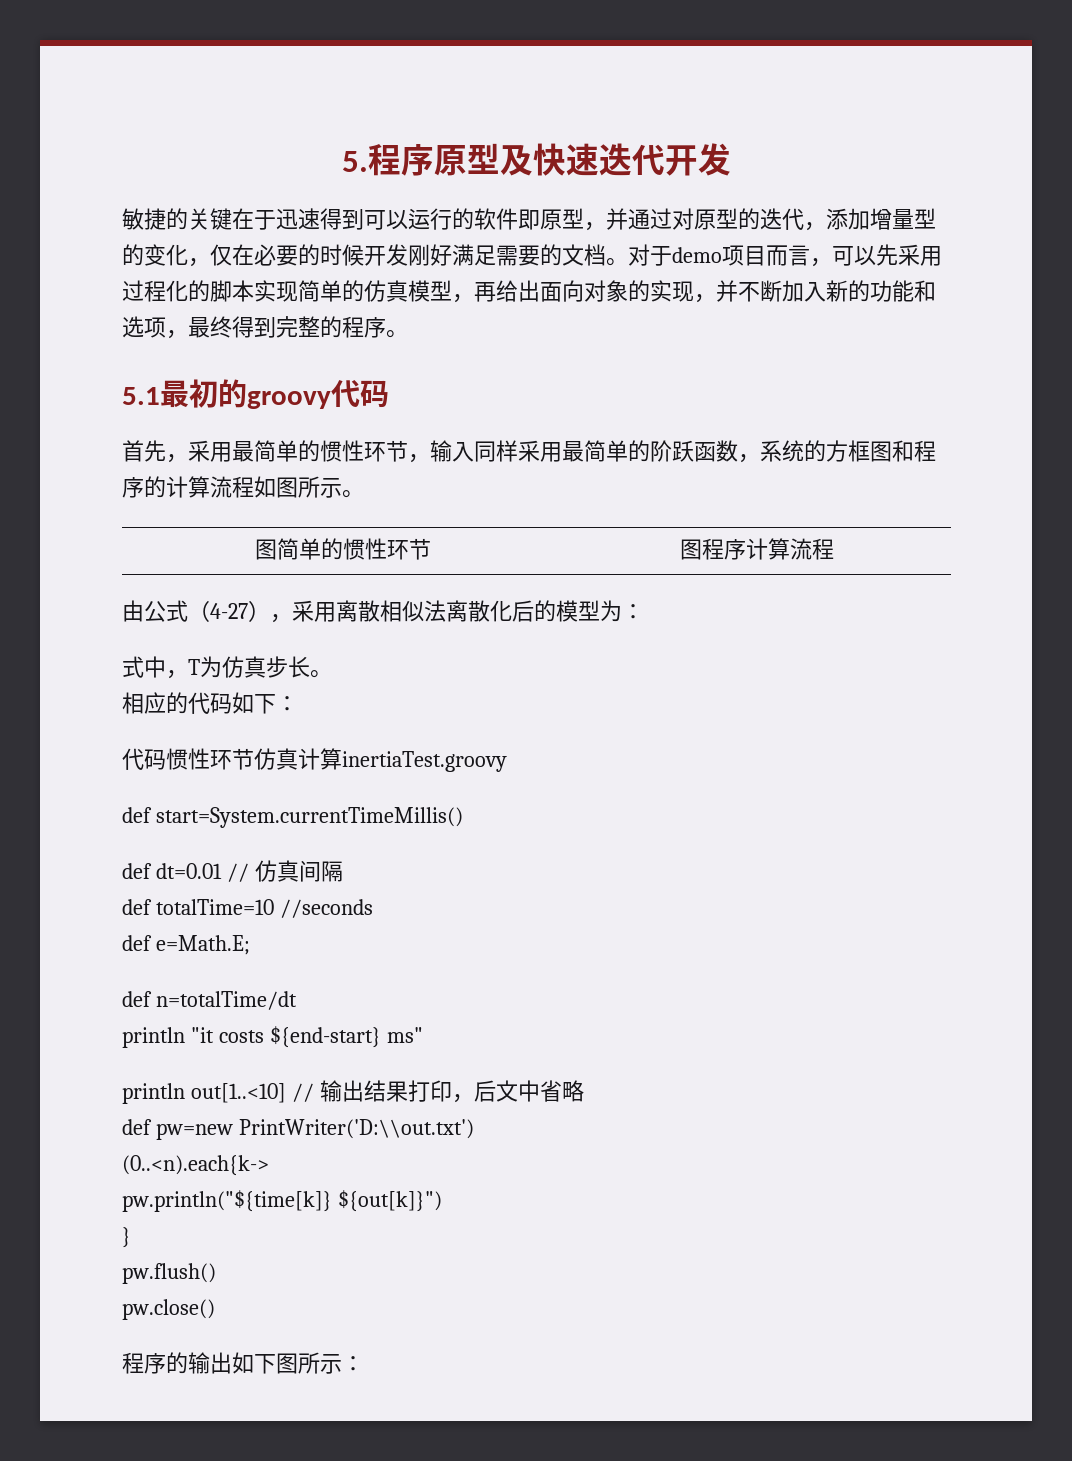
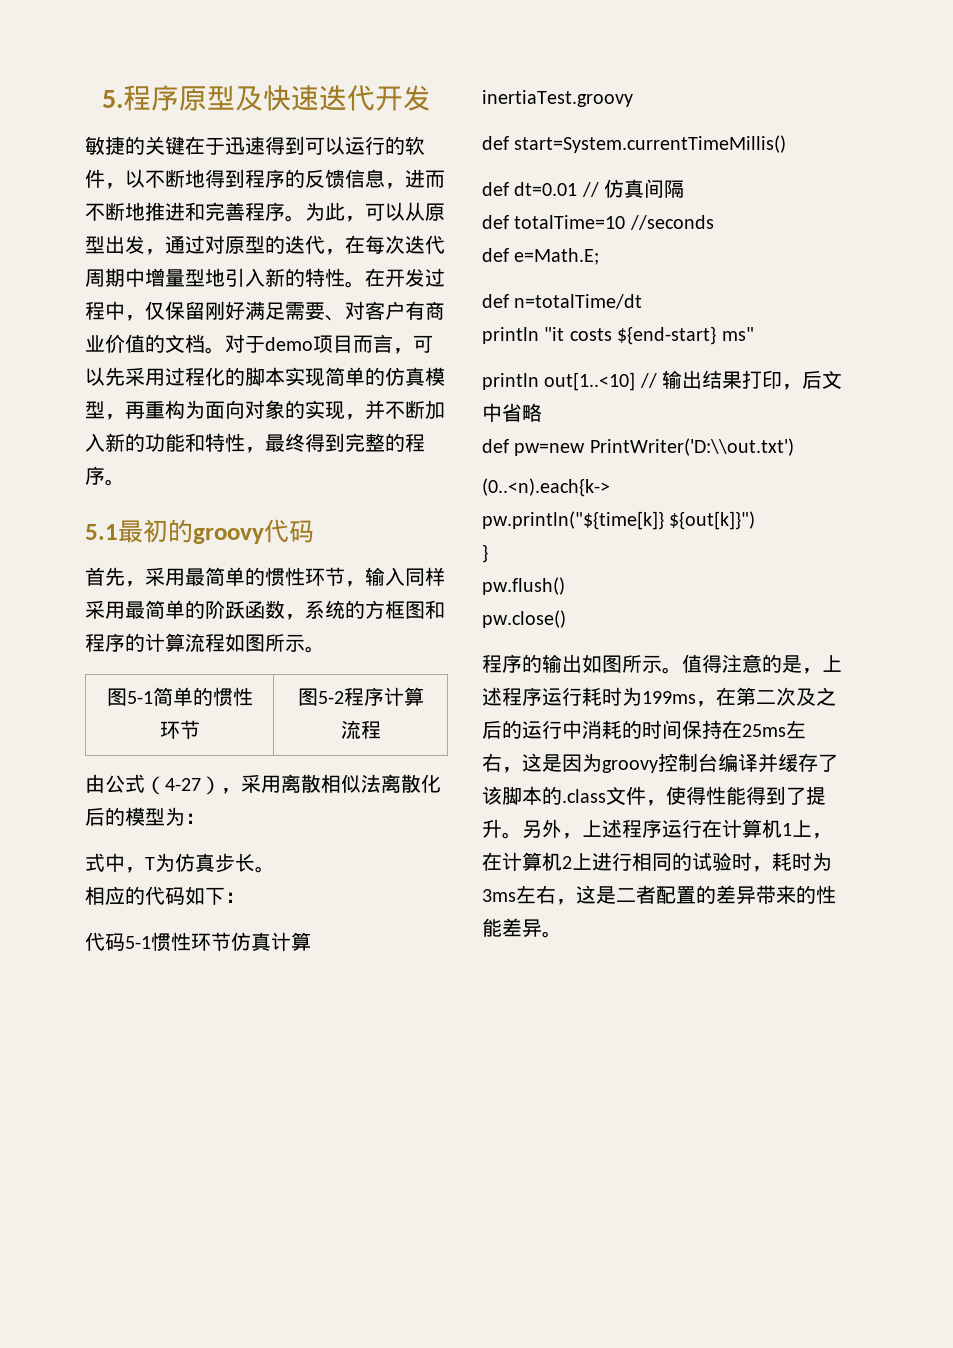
[518,208,628,231] 即原型，并 -> [105,169,445,189] [85,202,445,222] [85,235,165,255] ，以不断地得到程序的反馈信息，进而不断地推进和完善程序。为此，可以从原型出发，
[826,208,936,230] [122,244,540,267] 添加增量型的变化，仅在必要的时候开发刚好满足需要 -> [345,235,445,254] [85,268,445,288] [85,301,445,321] [85,334,145,353] 在每次迭代周期中增量型地引入新的特性。在开发过程中，仅保留刚好满足需要、对客户有商业价值
[496,280,540,302] 给出 -> [145,400,205,419] 重构为
[122,316,166,338] 选项 -> [205,433,245,452] 特性
(277, 549) none -> [126,691,153,704] 5-1
(702, 549) none -> [317,691,344,704] 5-2
(166, 759) none -> [125,936,151,949] 5-1
[254,1352,364,1374] 下图所示： -> [602,654,842,674] [482,687,836,707] [482,720,806,739] [482,753,838,773] [482,786,826,806] [482,819,832,839] [482,852,832,872] [482,885,836,905] [482,918,562,938] 图所示。值得注意的是，上述程序运行耗时为199ms，在第二次及之后的运行中消耗的时间保持在25ms左右，这是因为groovy控制台编译并缓存了该脚本的.class文件，使得性能得到了提升。另外，上述程序运行在计算机1上，在计算机2上进行相同的试验时，耗时为3ms左右，这是二者配置的差异带来的性能差异。

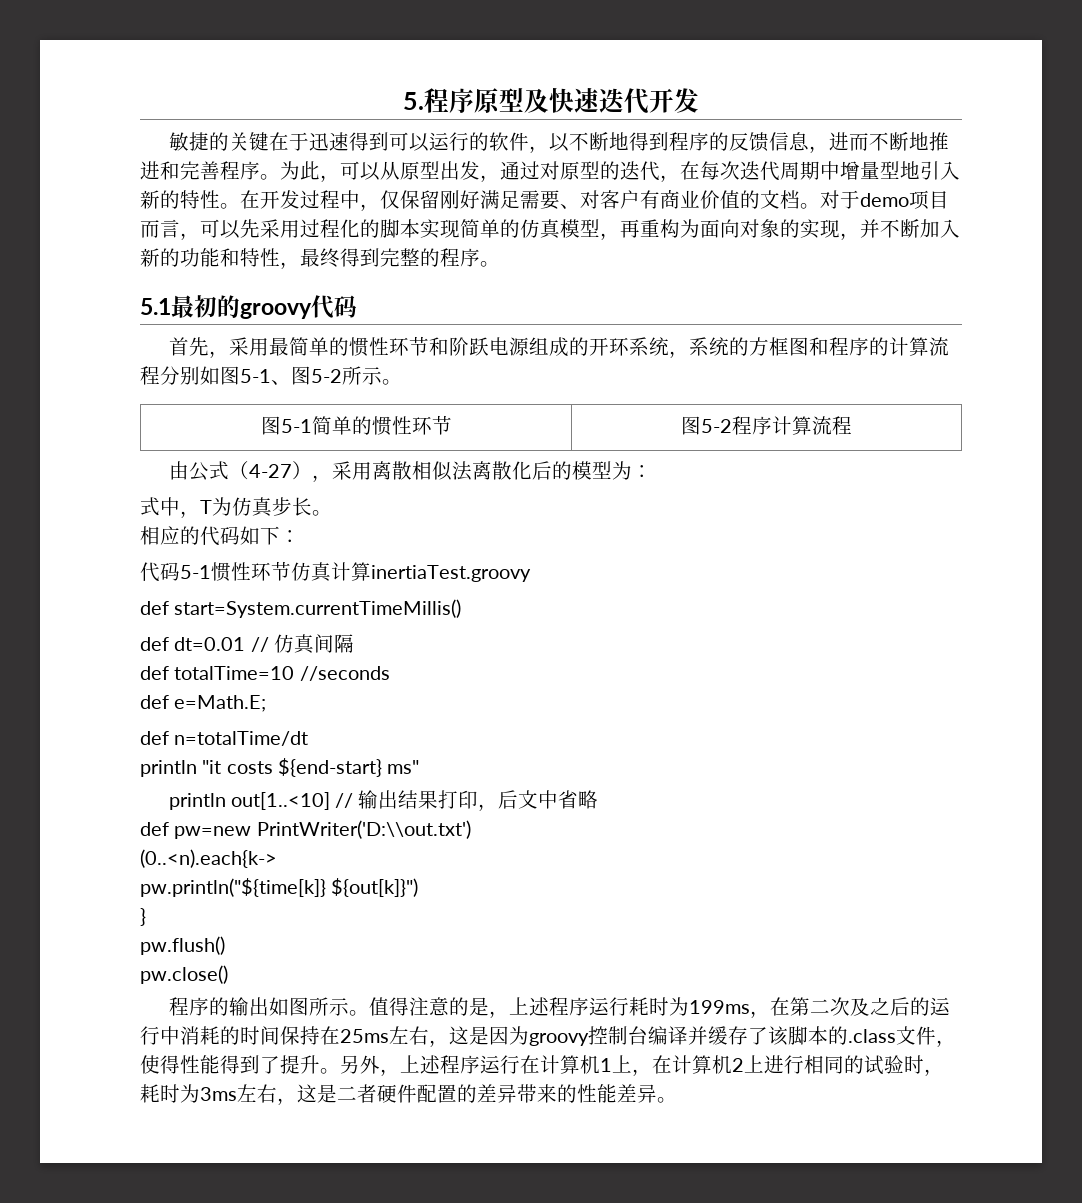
[345,567,445,587] [85,600,285,619] ，输入同样采用最简单的阶跃函数 -> [428,337,669,357] 和阶跃电源组成的开环系统
[225,633,265,652] 如图 -> [160,366,342,385] 分别如图5-1、图5-2
(656, 894) none -> [377,1084,417,1103] 硬件

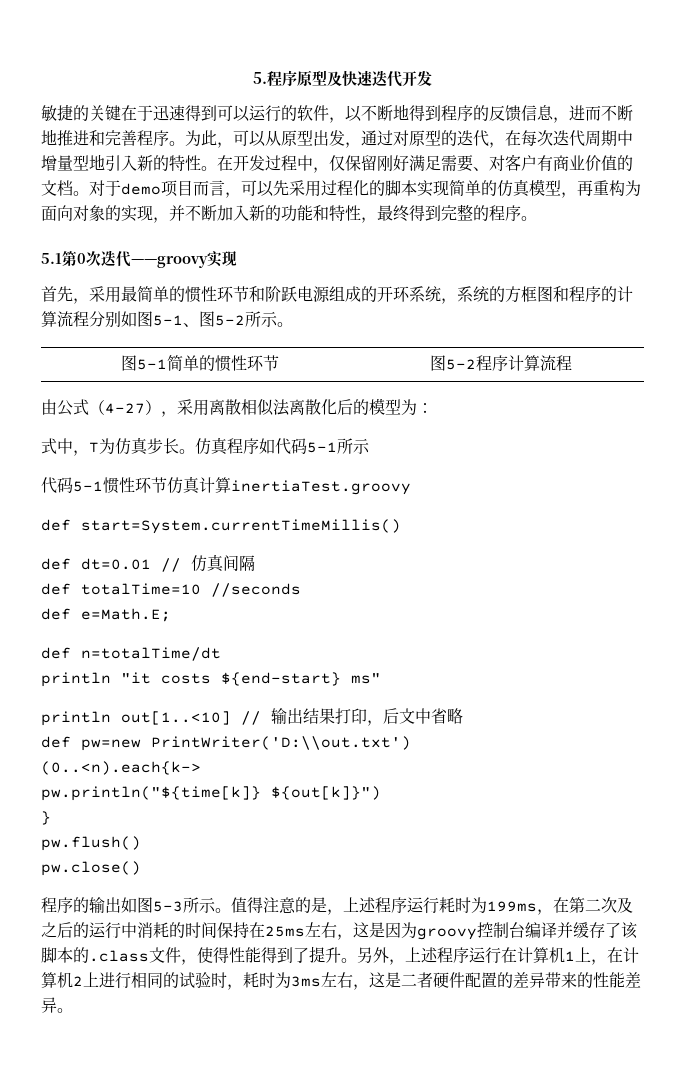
[171,295,357,319] 最初的groovy代码 -> [62,250,237,268] 第0次迭代——groovy实现
[140,526,300,546] // 相应的代码如下： -> [195,437,370,455] 仿真程序如代码5-1所示
(309, 1006) none -> [153,901,183,912] 5-3

